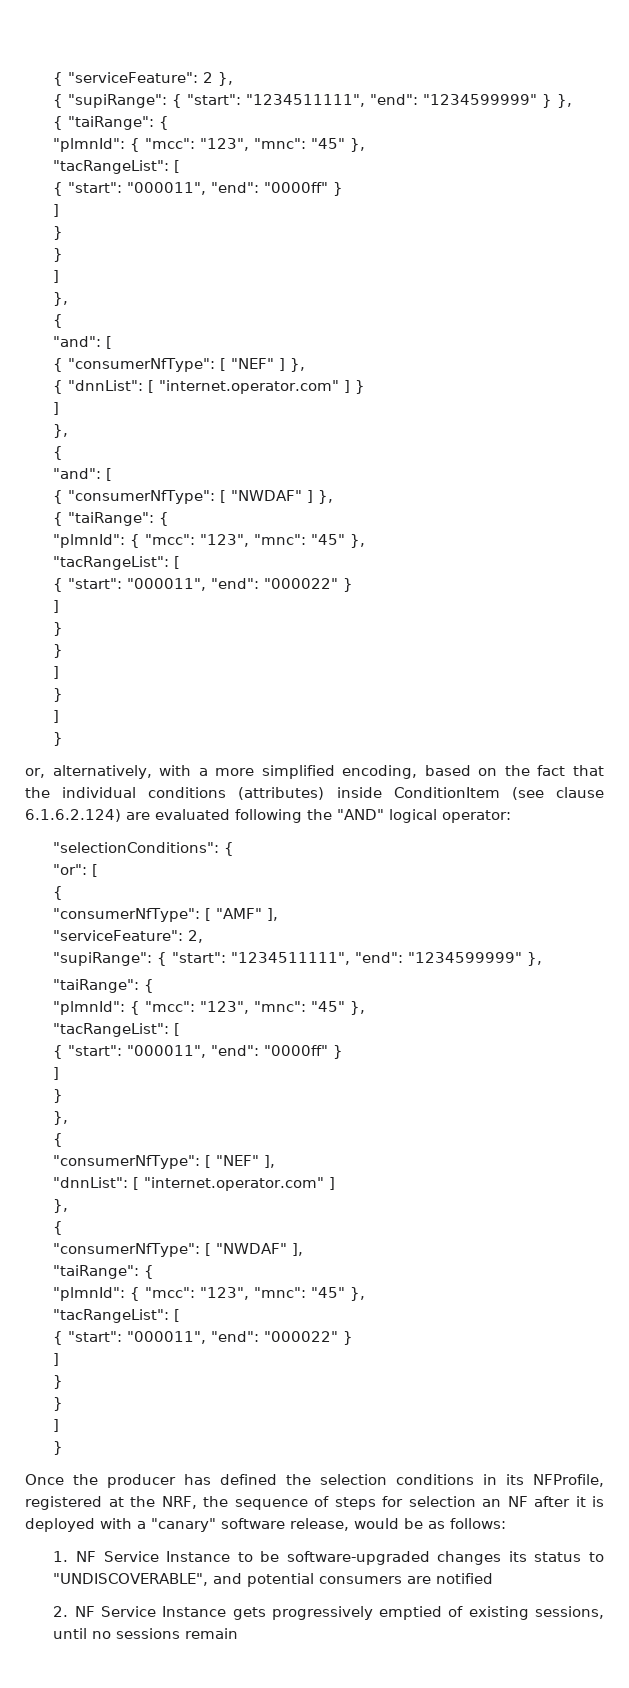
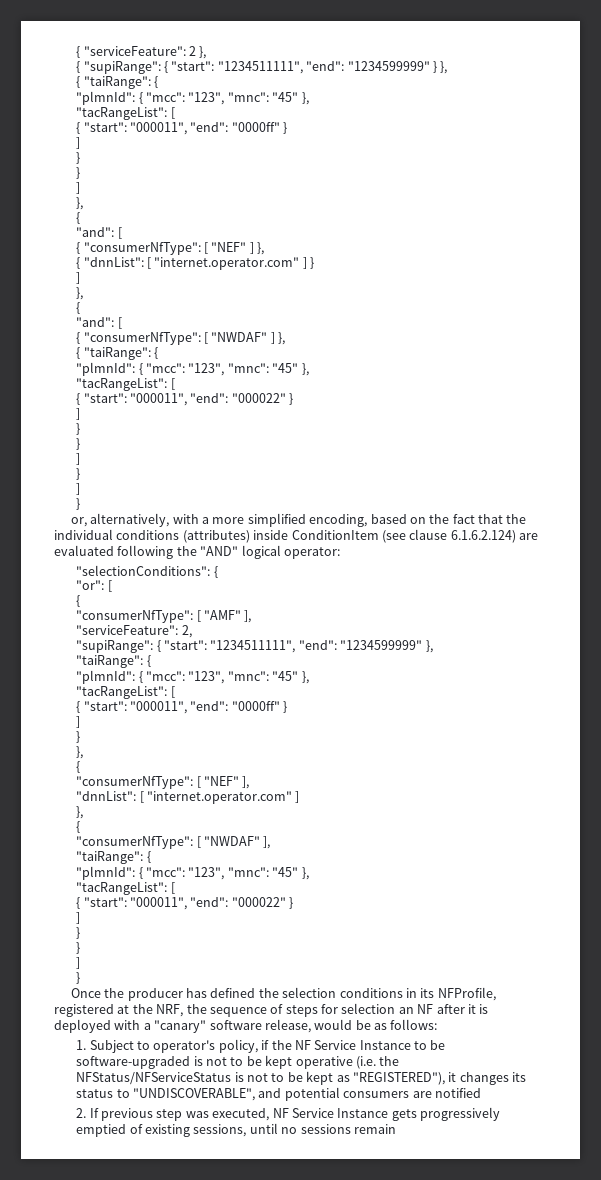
(69, 1556) none -> [89,1039,292,1053] Subject to operator's policy, if the
(430, 1558) none -> [193,1055,400,1069] [76,1071,457,1085] is not to be kept operative (i.e. the NFStatus/NFServiceStatus is not to be kept as "REGISTERED"), it
(69, 1611) none -> [89,1108,270,1121] If previous step was executed,

